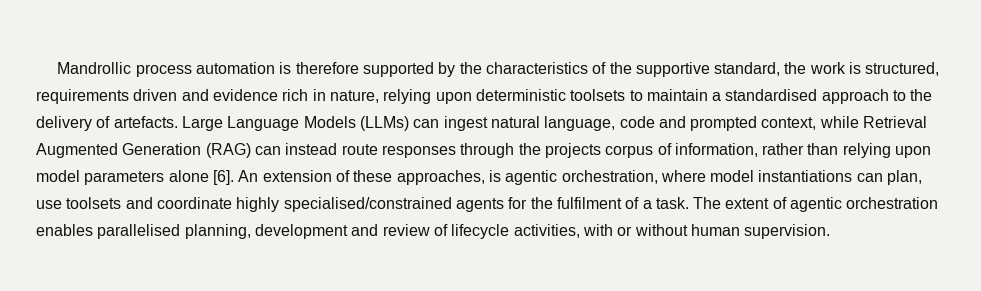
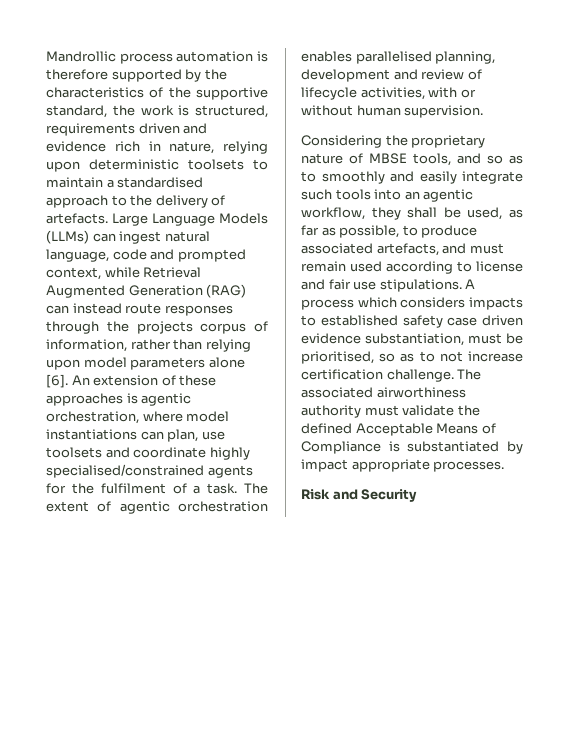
[396,170,485,185] approaches, -> [46,393,123,406] approaches
(831, 231) none -> [301,135,486,148] [301,153,523,166] [301,171,523,184] [301,189,474,202] [301,207,523,220] [301,225,478,238] [301,243,504,256] [301,261,523,274] [301,279,476,292] [301,297,523,310] [301,315,523,328] [301,333,523,346] [301,351,523,364] [301,369,482,382] [301,387,466,398] [301,405,480,418] [301,423,496,436] [301,441,523,454] [301,459,505,472] [301,489,418,502] // Considering the proprietary nature of MBSE tools, and so as to smoothly and easily integrate such tools into an agentic workflow, they shall be used, as far as possible, to produce associated artefacts, and must remain used according to license and fair use stipulations. A process which considers impacts to established safety case driven evidence substantiation, must be prioritised, so as to not increase certification challenge. The associated airworthiness authority must validate the defined Acceptable Means of Compliance is substantiated by impact appropriate processes. // Risk and Security

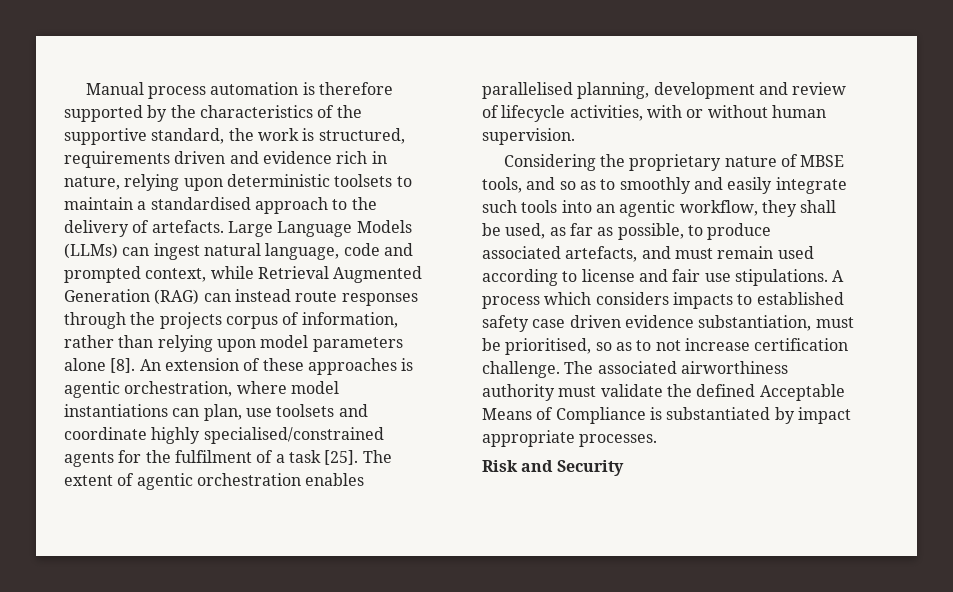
[46,51,116,62] Mandrollic -> [85,82,144,95] Manual
[46,374,68,388] [6]. -> [110,358,136,373] [8].
[207,483,238,494] task. -> [288,450,359,465] task [25].

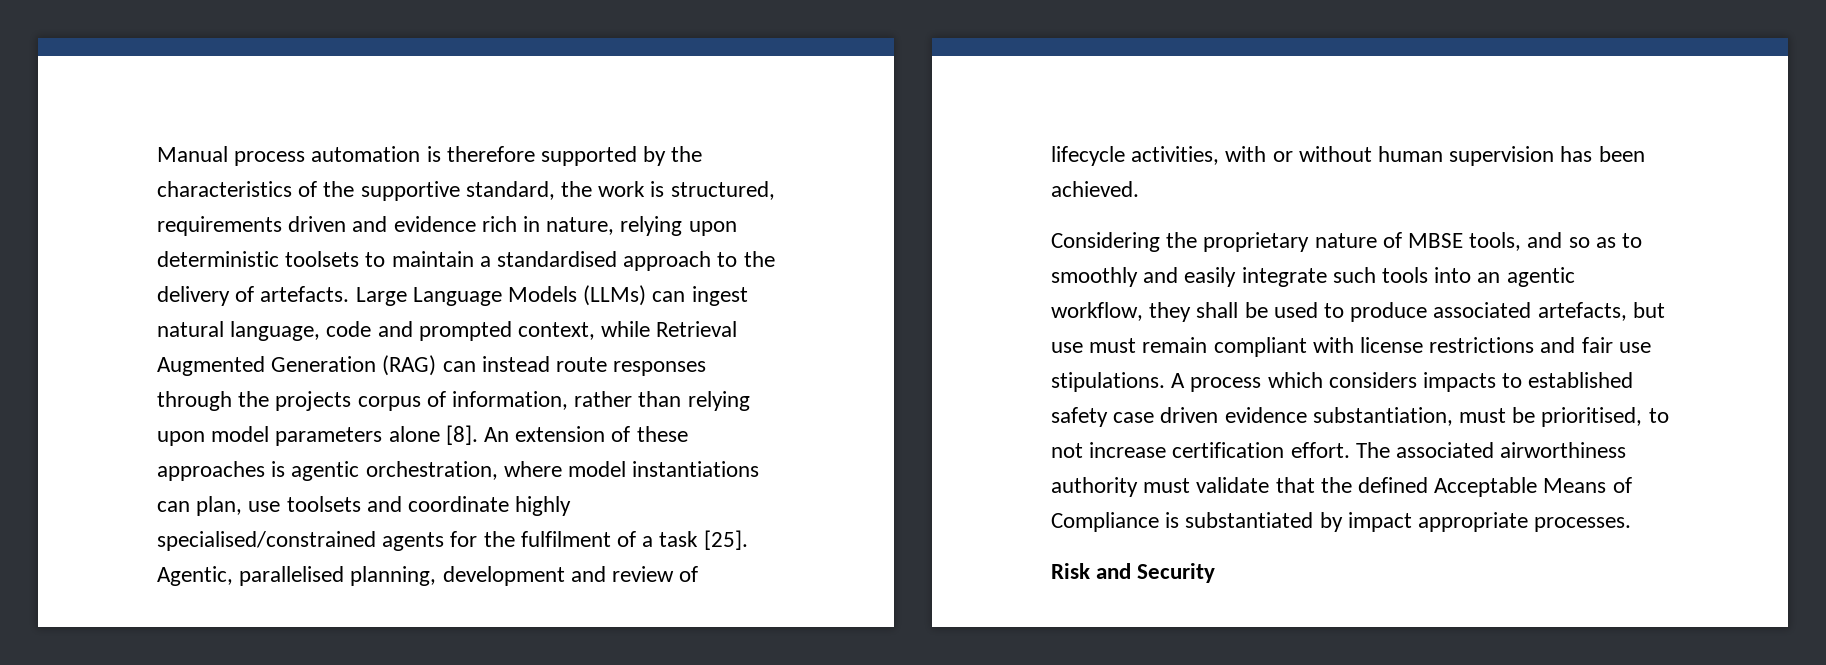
[362,450,392,463] [64,473,365,490] The extent of agentic orchestration enables -> [157,566,233,586] Agentic,
[482,128,575,145] supervision. -> [1449,146,1645,166] [1051,181,1139,197] supervision has been achieved.
[505,223,772,240] [482,246,814,262] [482,269,635,286] used, as far as possible, to produce associated artefacts, and must remain used according to license -> [1273,302,1665,322] [1051,337,1535,357] used to produce associated artefacts, but use must remain compliant with license restrictions
[595,342,632,351] so as -> (1643, 417) none
[482,361,560,378] challenge. -> [1290,442,1350,458] effort.
(663, 390) none -> [1275,477,1315,493] that

